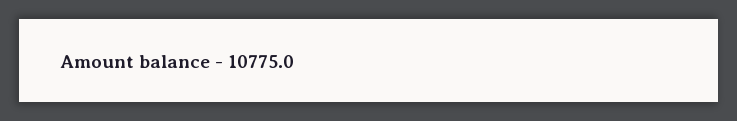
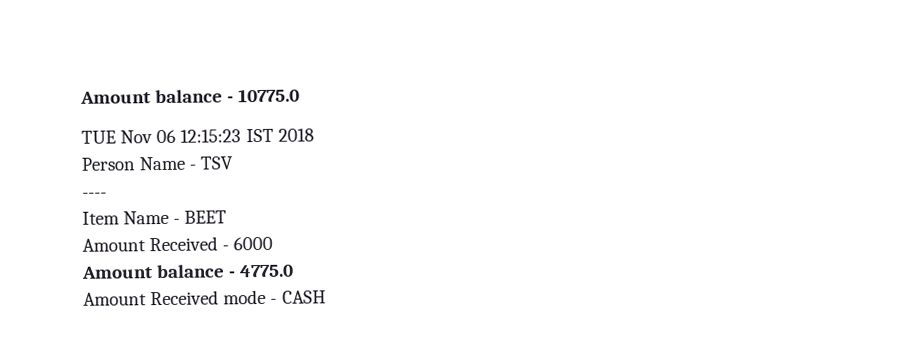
(295, 61) none -> [81,128,314,144] [81,156,234,171] [82,192,107,198] [82,210,228,225] [82,236,274,252] [81,264,295,279] [83,289,326,306] // TUE Nov 06 12:15:23 IST 2018 // Person Name - TSV // ---- // Item Name - BEET // Amount Received - 6000 // Amount balance - 4775.0 // Amount Received mode - CASH

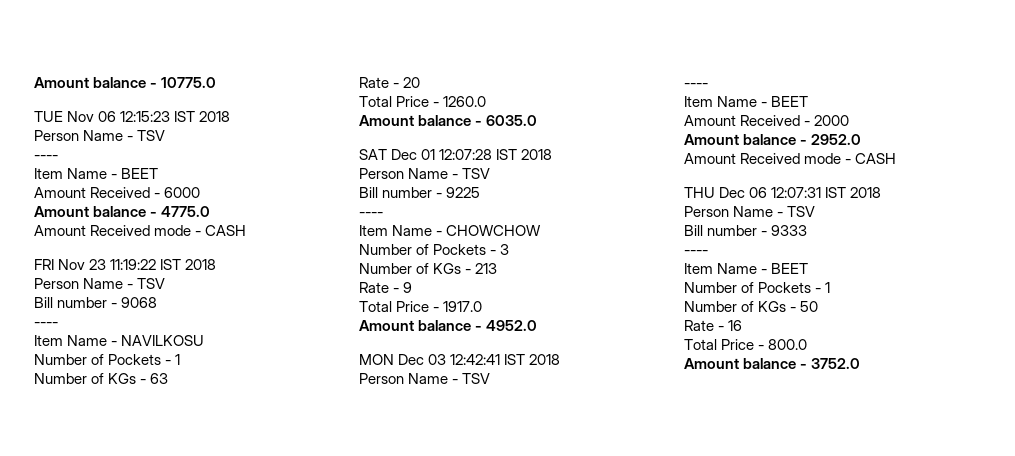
(326, 297) none -> [34,259,217,270] [34,278,166,289] [34,297,158,308] [34,322,58,327] [34,335,205,346] [34,354,181,365] [34,373,169,384] [359,77,421,88] [359,96,487,107] [359,115,538,126] [359,149,553,160] [359,168,491,179] [359,187,481,198] [359,212,383,217] [359,225,542,236] [359,244,510,255] [359,263,498,274] [359,282,413,293] [359,301,483,312] [359,320,538,331] [359,354,561,365] [359,373,491,384] [684,83,708,88] [684,96,809,107] [684,115,850,126] [684,134,862,145] [684,153,897,164] [684,187,882,198] [684,206,816,217] [684,225,808,236] [684,250,708,255] [684,263,809,274] [684,282,831,293] [684,301,819,312] [684,320,743,331] [684,339,808,350] [684,358,861,369] // FRI Nov 23 11:19:22 IST 2018 // Person Name - TSV // Bill number - 9068 // ---- // Item Name - NAVILKOSU // Number of Pockets - 1 // Number of KGs - 63 // Rate - 20 // Total Price - 1260.0 // Amount balance - 6035.0 // SAT Dec 01 12:07:28 IST 2018 // Person Name - TSV // Bill number - 9225 // ---- // Item Name - CHOWCHOW // Number of Pockets - 3 // Number of KGs - 213 // Rate - 9 // Total Price - 1917.0 // Amount balance - 4952.0 // MON Dec 03 12:42:41 IST 2018 // Person Name - TSV // ---- // Item Name - BEET // Amount Received - 2000 // Amount balance - 2952.0 // Amount Received mode - CASH // THU Dec 06 12:07:31 IST 2018 // Person Name - TSV // Bill number - 9333 // ---- // Item Name - BEET // Number of Pockets - 1 // Number of KGs - 50 // Rate - 16 // Total Price - 800.0 // Amount balance - 3752.0

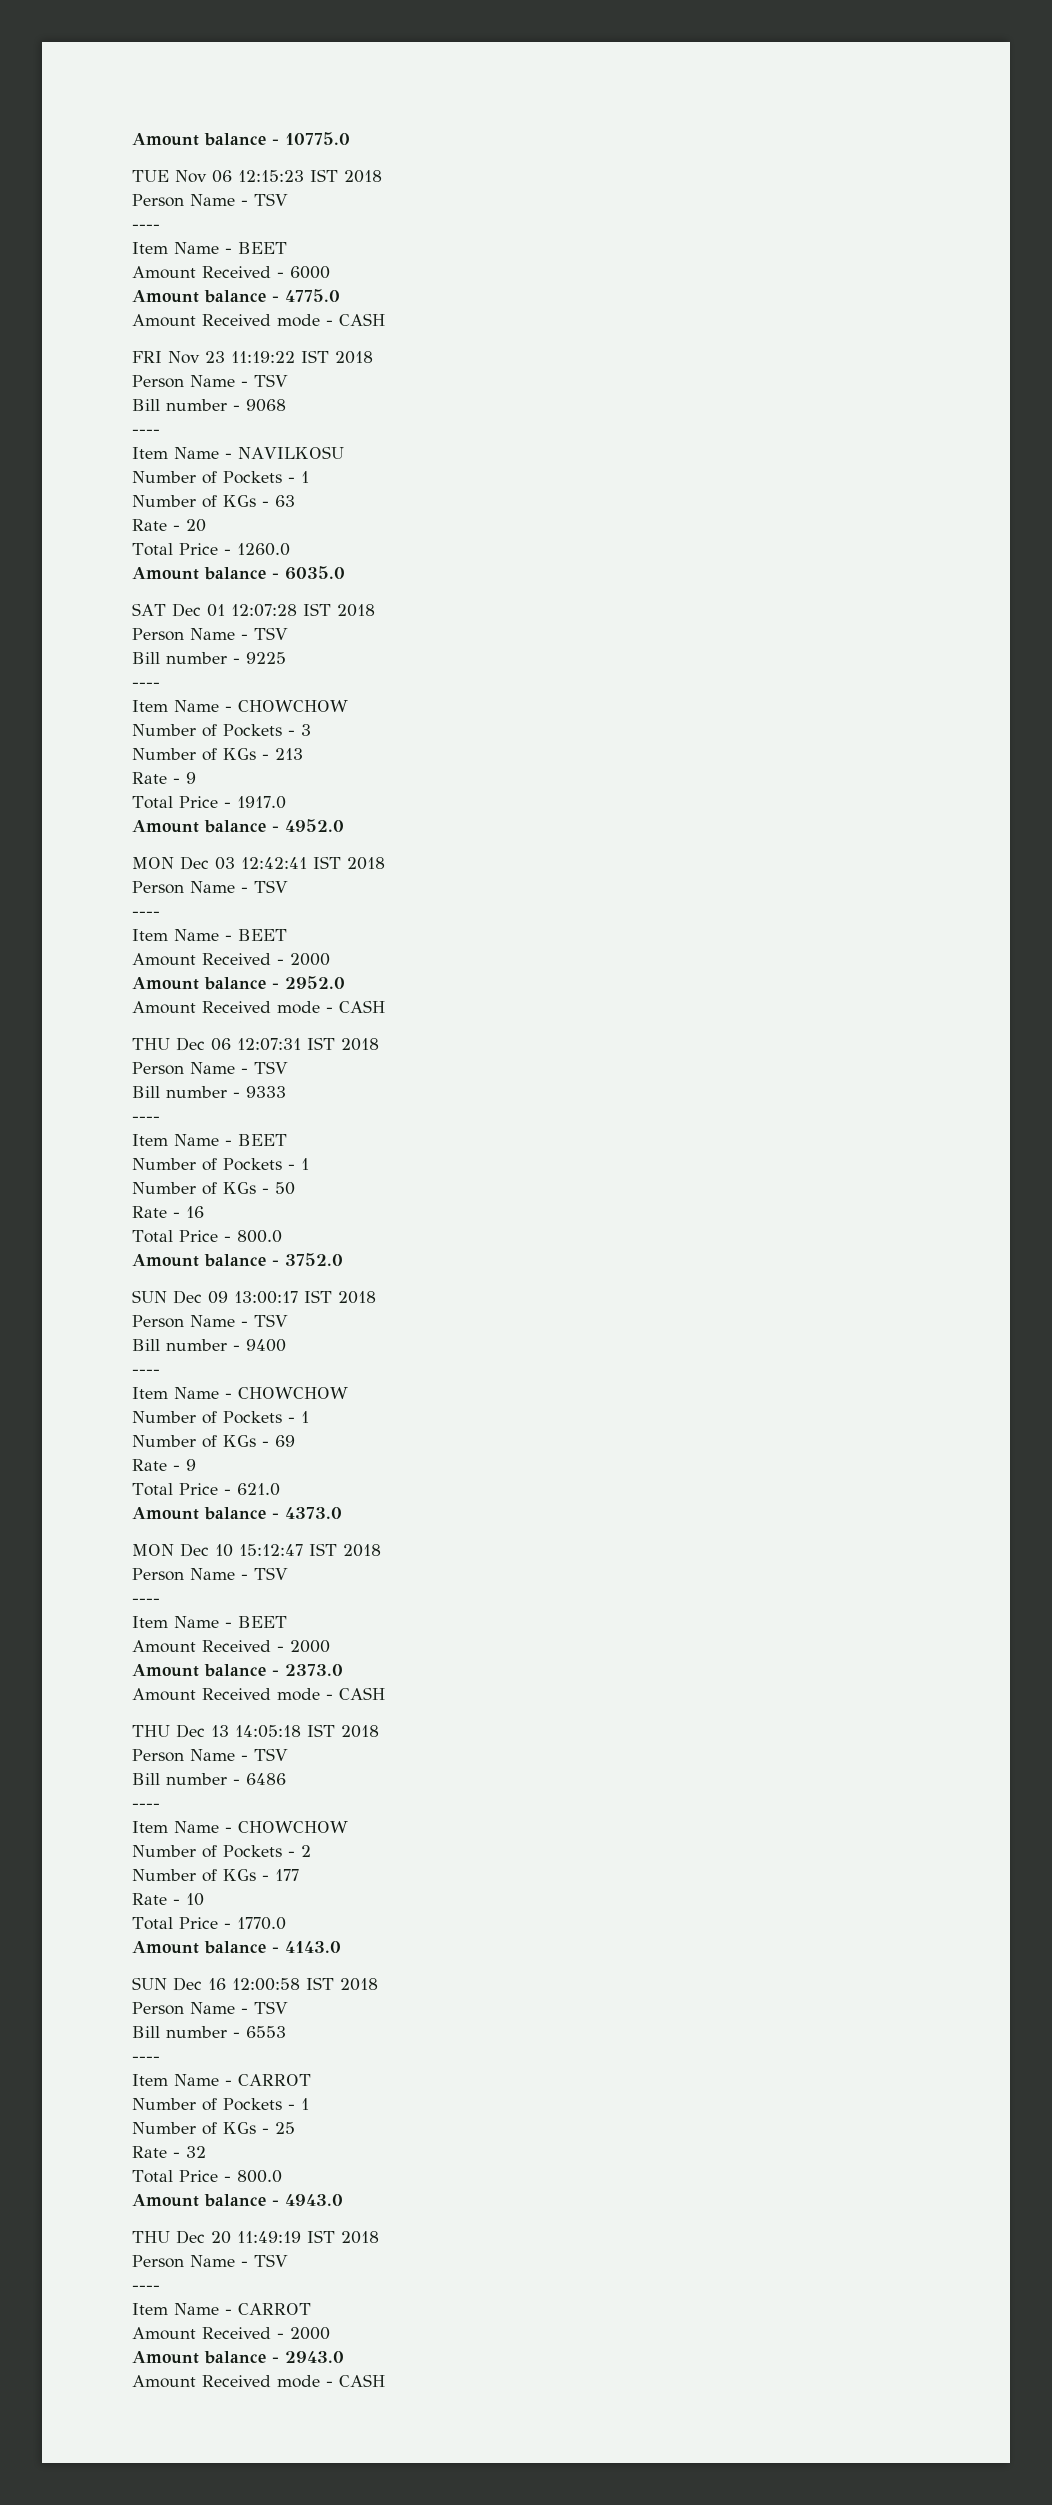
(861, 363) none -> [132,1290,376,1304] [132,1314,288,1328] [132,1339,286,1352] [132,1369,160,1375] [132,1387,348,1399] [132,1411,309,1424] [132,1435,295,1448] [132,1459,196,1471] [132,1483,280,1496] [132,1507,342,1520] [132,1543,381,1557] [132,1567,288,1581] [132,1598,160,1604] [132,1616,287,1628] [132,1640,330,1653] [132,1664,343,1677] [132,1687,385,1701] [132,1724,379,1738] [132,1748,288,1762] [132,1773,286,1785] [132,1803,160,1809] [132,1821,348,1833] [132,1845,311,1858] [132,1869,299,1882] [132,1893,204,1906] [132,1917,286,1930] [132,1941,341,1954] [132,1977,378,1991] [132,2001,288,2015] [132,2026,286,2038] [132,2056,160,2062] [132,2074,311,2086] [132,2098,309,2111] [132,2122,295,2135] [132,2146,206,2158] [132,2170,282,2183] [132,2194,343,2207] [132,2230,379,2244] [132,2254,288,2268] [132,2285,160,2291] [132,2303,311,2315] [132,2327,330,2340] [132,2351,344,2364] [132,2374,385,2388] // SUN Dec 09 13:00:17 IST 2018 // Person Name - TSV // Bill number - 9400 // ---- // Item Name - CHOWCHOW // Number of Pockets - 1 // Number of KGs - 69 // Rate - 9 // Total Price - 621.0 // Amount balance - 4373.0 // MON Dec 10 15:12:47 IST 2018 // Person Name - TSV // ---- // Item Name - BEET // Amount Received - 2000 // Amount balance - 2373.0 // Amount Received mode - CASH // THU Dec 13 14:05:18 IST 2018 // Person Name - TSV // Bill number - 6486 // ---- // Item Name - CHOWCHOW // Number of Pockets - 2 // Number of KGs - 177 // Rate - 10 // Total Price - 1770.0 // Amount balance - 4143.0 // SUN Dec 16 12:00:58 IST 2018 // Person Name - TSV // Bill number - 6553 // ---- // Item Name - CARROT // Number of Pockets - 1 // Number of KGs - 25 // Rate - 32 // Total Price - 800.0 // Amount balance - 4943.0 // THU Dec 20 11:49:19 IST 2018 // Person Name - TSV // ---- // Item Name - CARROT // Amount Received - 2000 // Amount balance - 2943.0 // Amount Received mode - CASH

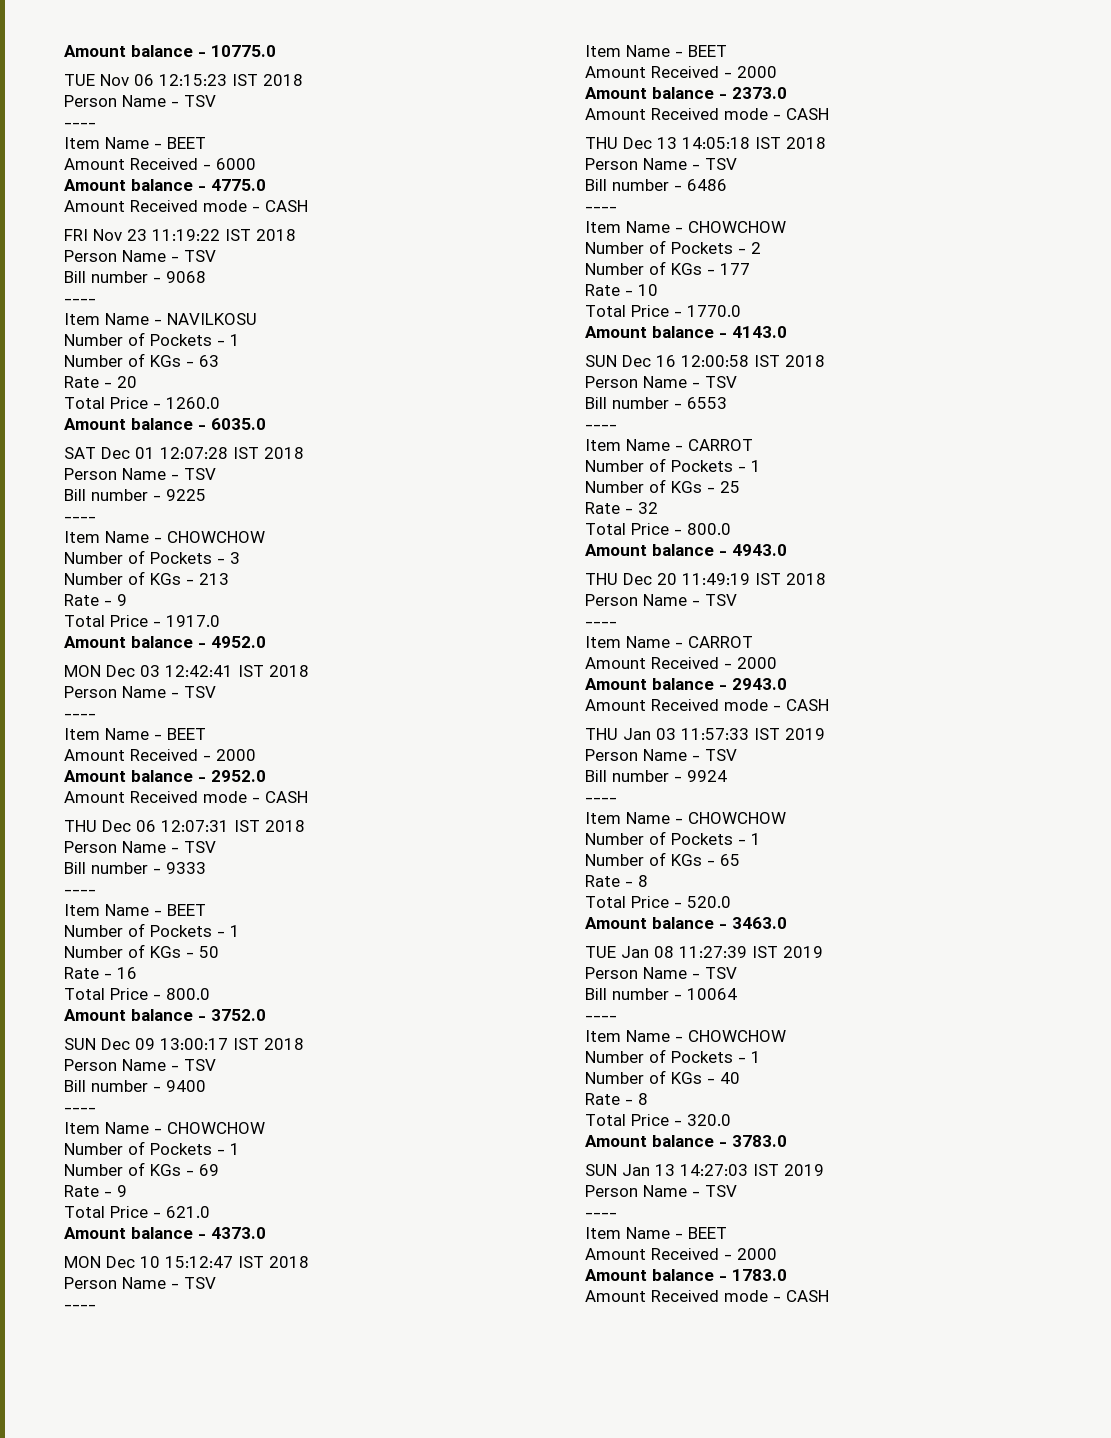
(385, 2380) none -> [585,728,825,740] [585,749,737,761] [585,770,727,782] [585,797,617,803] [585,812,786,824] [585,831,761,845] [585,852,740,866] [585,875,648,887] [585,896,731,908] [585,917,787,929] [585,946,823,958] [585,967,737,979] [585,988,737,1000] [585,1015,617,1021] [585,1030,786,1042] [585,1049,761,1063] [585,1070,740,1084] [585,1093,648,1105] [585,1114,731,1126] [585,1135,787,1147] [585,1164,824,1176] [585,1185,737,1197] [585,1212,617,1218] [585,1227,727,1239] [585,1248,777,1260] [585,1269,787,1281] [585,1290,829,1302] // THU Jan 03 11:57:33 IST 2019 // Person Name - TSV // Bill number - 9924 // ---- // Item Name - CHOWCHOW // Number of Pockets - 1 // Number of KGs - 65 // Rate - 8 // Total Price - 520.0 // Amount balance - 3463.0 // TUE Jan 08 11:27:39 IST 2019 // Person Name - TSV // Bill number - 10064 // ---- // Item Name - CHOWCHOW // Number of Pockets - 1 // Number of KGs - 40 // Rate - 8 // Total Price - 320.0 // Amount balance - 3783.0 // SUN Jan 13 14:27:03 IST 2019 // Person Name - TSV // ---- // Item Name - BEET // Amount Received - 2000 // Amount balance - 1783.0 // Amount Received mode - CASH

